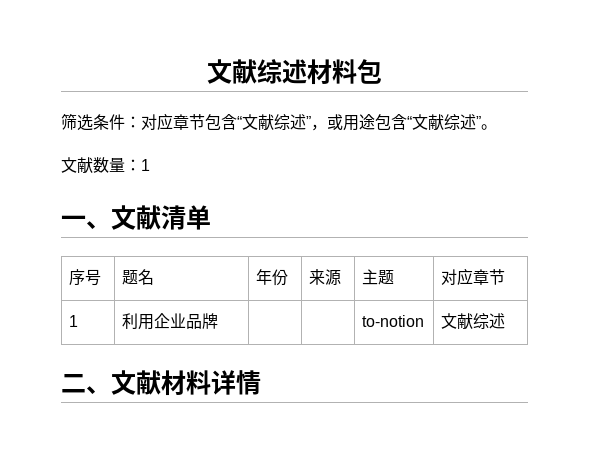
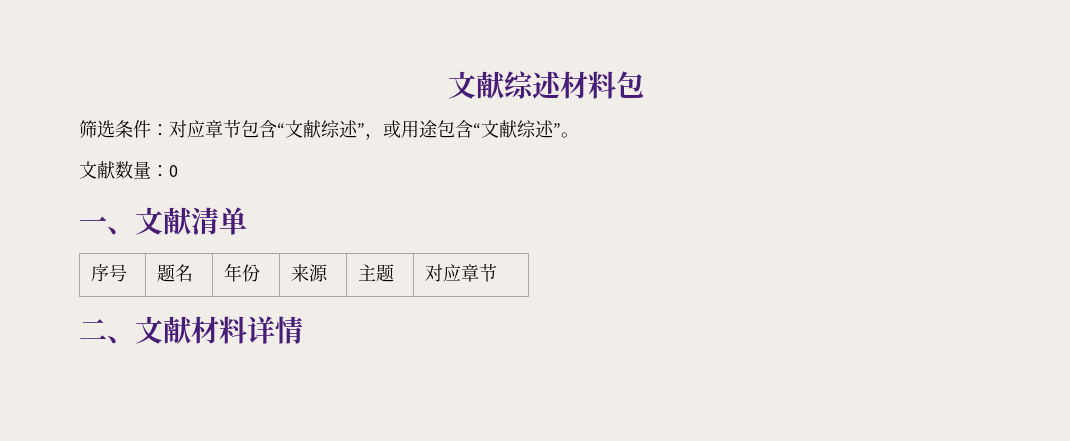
[141,159,150,171] 1 -> [169,165,178,177] 0
[68,315,78,327] [121,313,218,330] [361,315,424,327] [440,313,505,330] // 1 | 利用企业品牌 | | | to-notion | 文献综述 -> (497, 273) none

